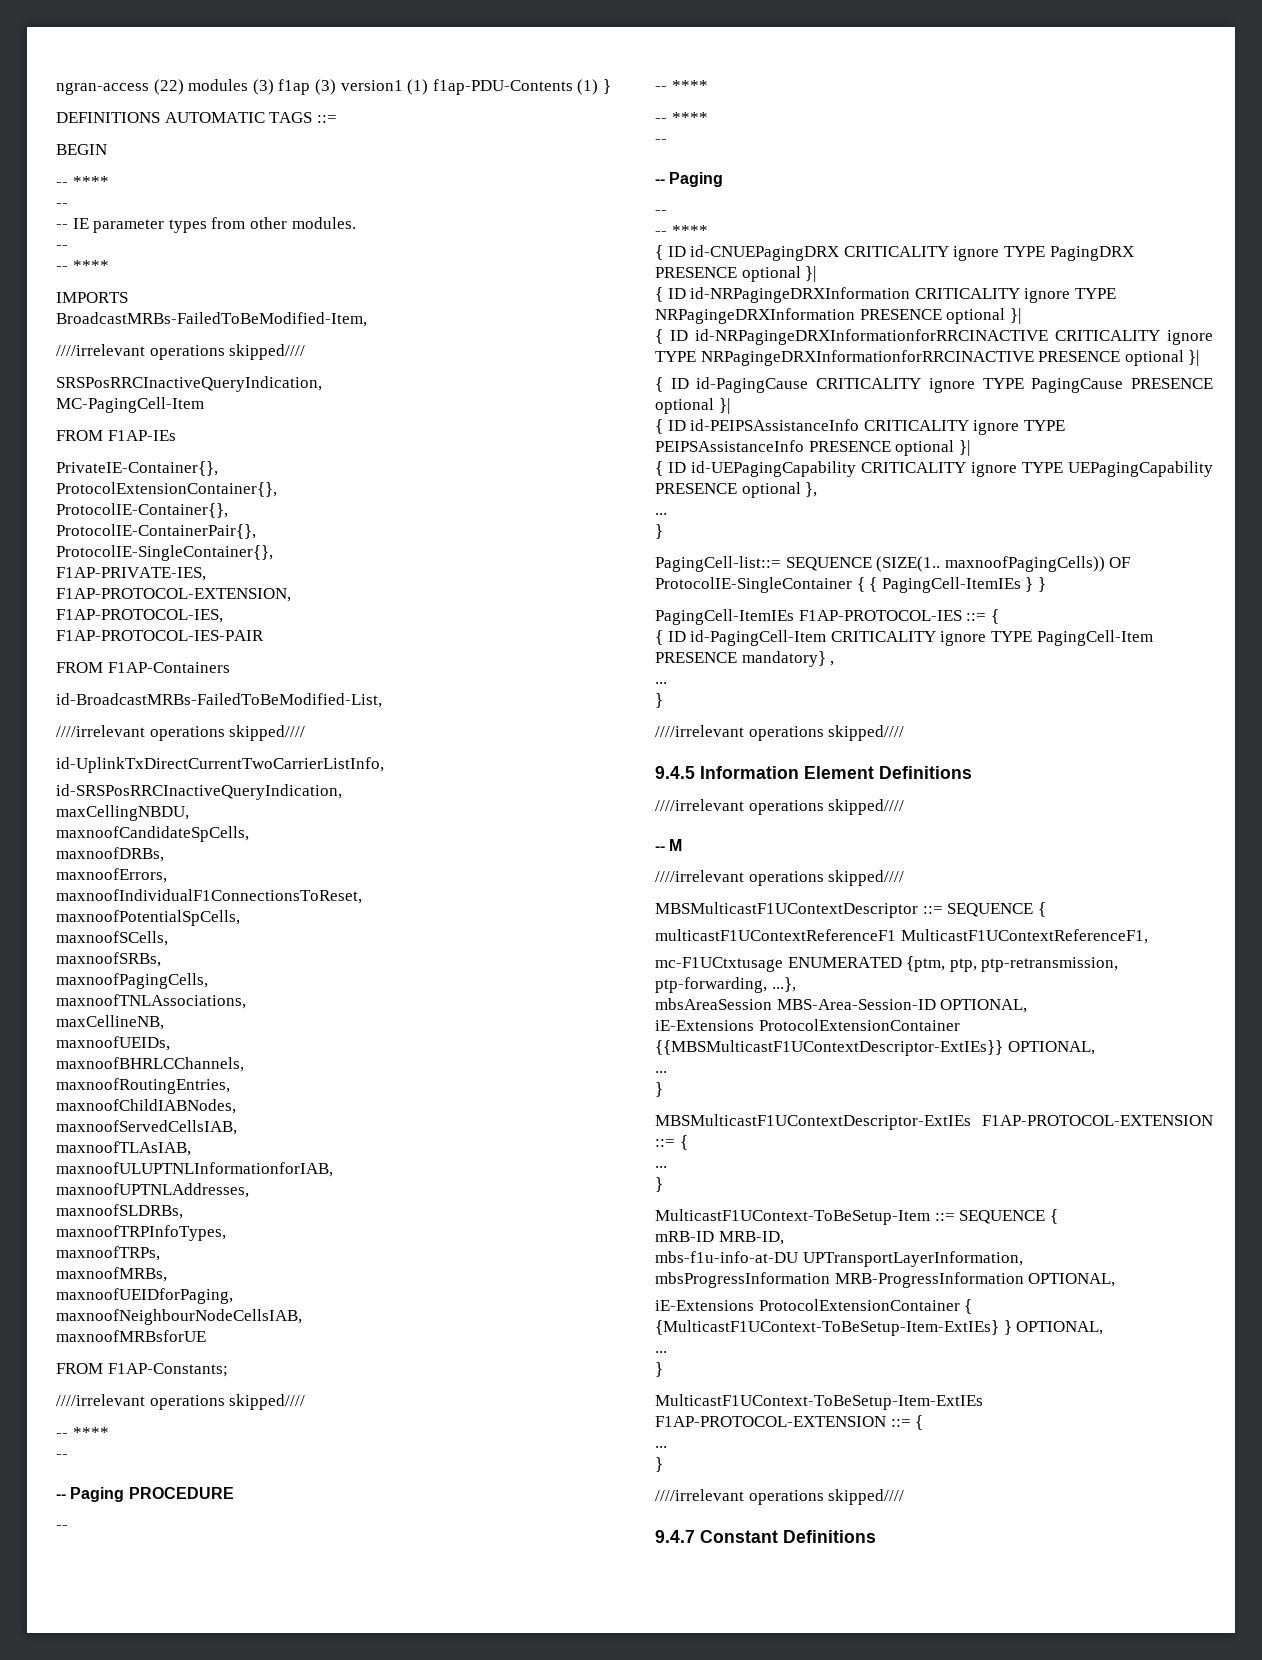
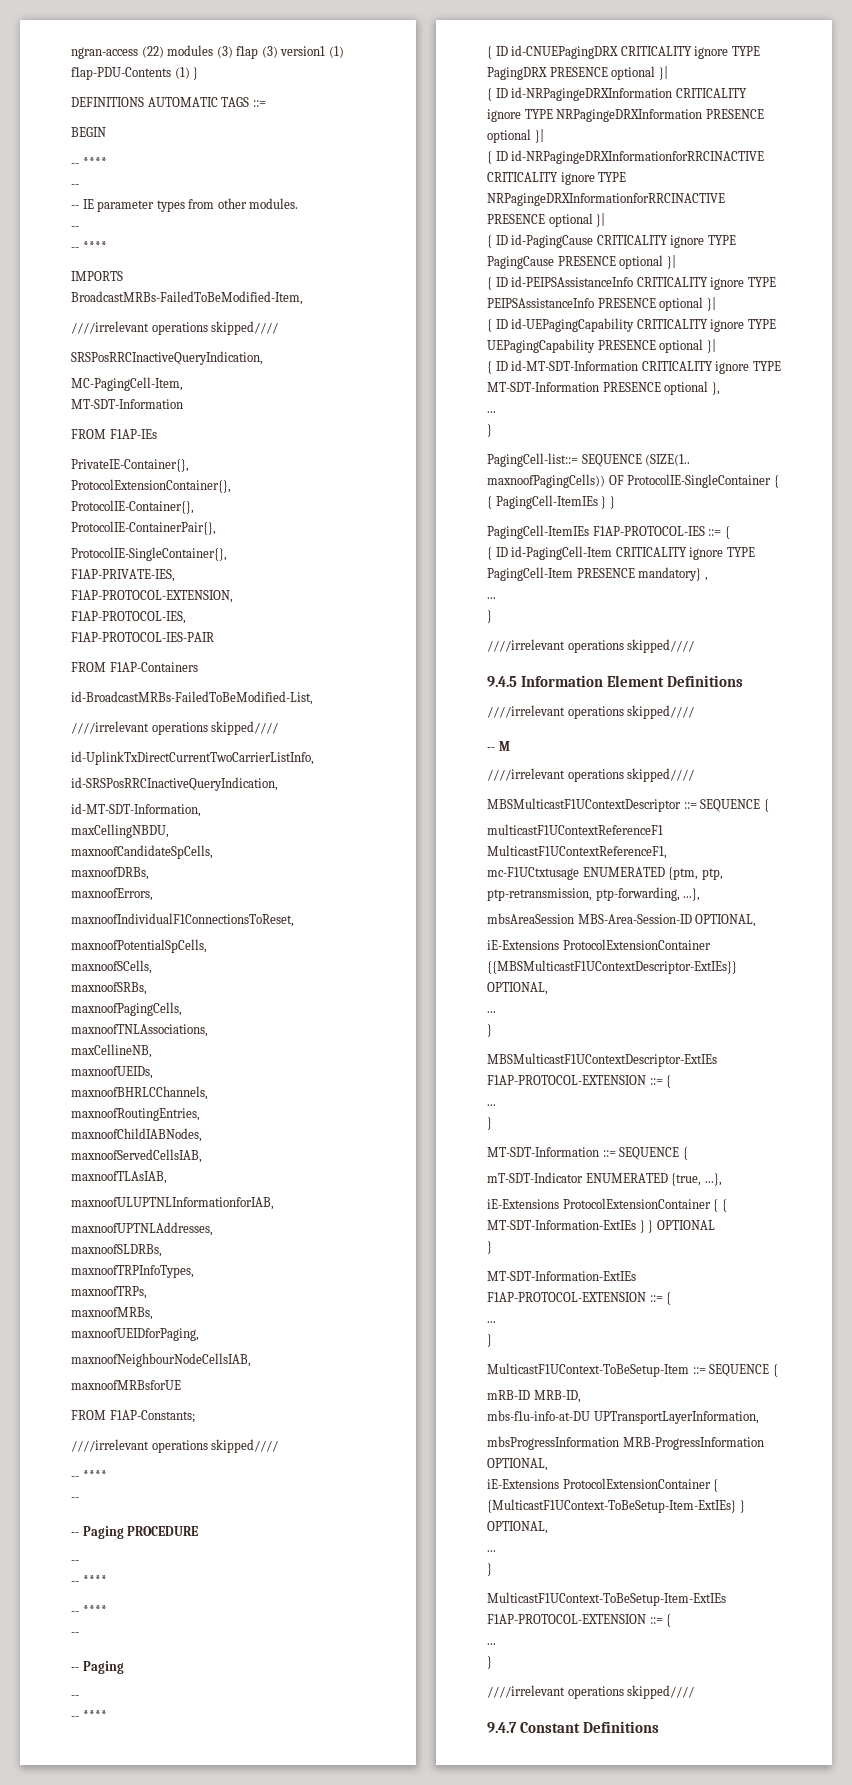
[56,397,204,413] MC-PagingCell-Item -> [71,377,183,391] [71,399,183,409] MC-PagingCell-Item, // MT-SDT-Information
(342, 792) none -> [71,803,201,817] // id-MT-SDT-Information,
(801, 490) none -> [706,339,716,353] [487,360,781,374] [487,381,709,395] }| // { ID id-MT-SDT-Information CRITICALITY ignore TYPE MT-SDT-Information PRESENCE optional
(663, 1184) none -> [487,1147,688,1160] [487,1172,722,1186] [487,1198,727,1212] [487,1220,715,1233] [487,1241,492,1254] [487,1271,636,1281] [487,1292,672,1305] [487,1321,496,1323] [487,1334,492,1347] // MT-SDT-Information ::= SEQUENCE { // mT-SDT-Indicator ENUMERATED {true, ...}, // iE-Extensions ProtocolExtensionContainer { { MT-SDT-Information-ExtIEs } } OPTIONAL // } // MT-SDT-Information-ExtIEs F1AP-PROTOCOL-EXTENSION ::= { // ... // }

